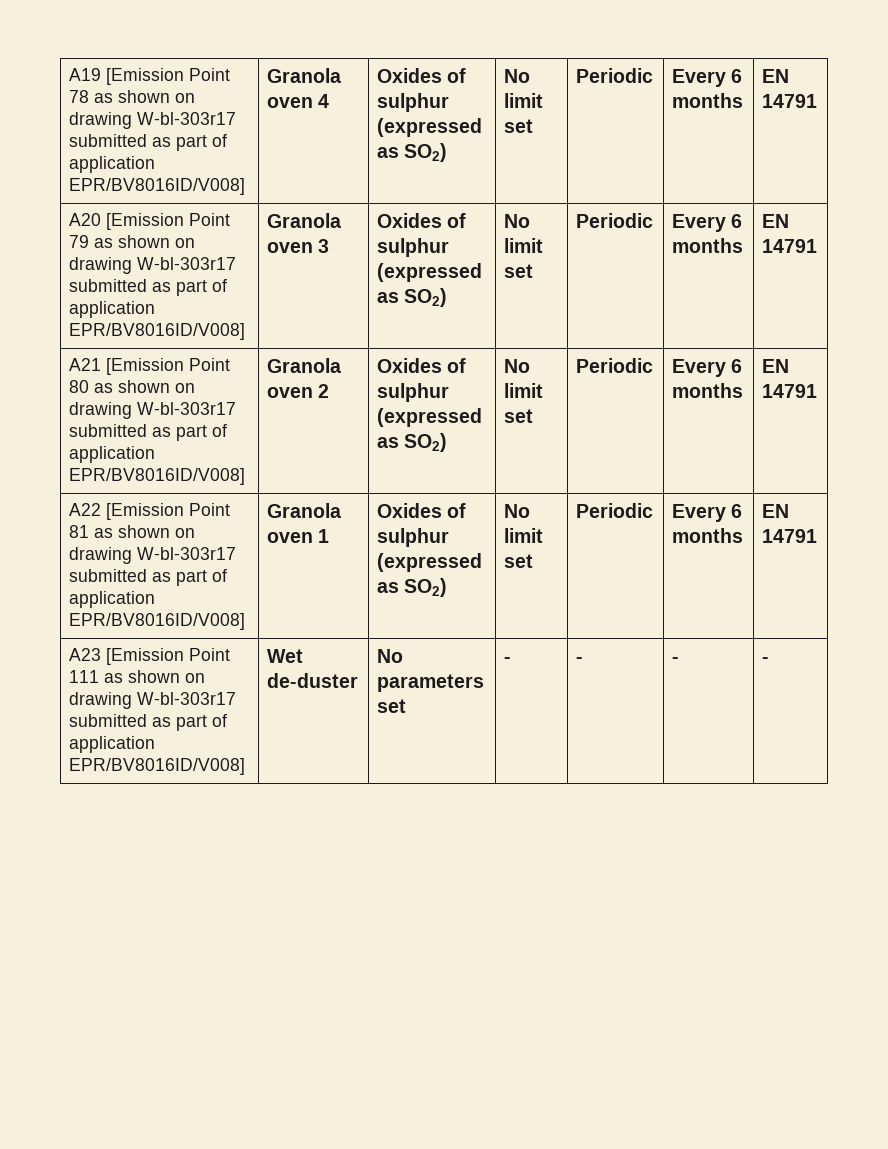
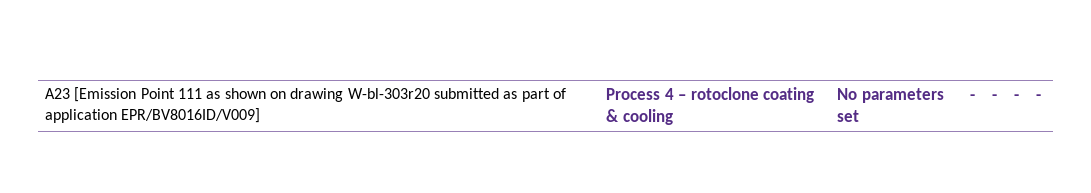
[68,68,230,85] [68,90,195,103] [68,112,236,129] [68,134,227,151] [68,156,155,173] [68,178,245,195] [266,68,341,83] [266,94,330,108] [376,68,467,83] [376,93,449,112] [376,118,482,137] [376,143,448,162] [503,69,530,83] [503,93,543,108] [503,119,533,133] [575,68,653,83] [671,69,743,87] [671,93,743,108] [761,69,789,83] [761,94,817,108] [68,213,230,230] [68,235,195,248] [68,257,236,274] [68,279,227,296] [68,301,155,318] [68,323,245,340] [266,213,341,228] [266,239,330,253] [376,213,467,228] [376,238,449,257] [376,263,482,282] [376,288,448,307] [503,214,530,228] [503,238,543,253] [503,264,533,278] [575,213,653,228] [671,214,743,232] [671,238,743,253] [761,214,789,228] [761,239,817,253] [68,358,230,375] [68,380,195,393] [68,402,236,419] [68,424,227,441] [68,446,155,463] [68,468,245,485] [266,358,341,373] [266,384,330,398] [376,358,467,373] [376,383,449,402] [376,408,482,427] [376,433,448,452] [503,359,530,373] [503,383,543,398] [503,409,533,423] [575,358,653,373] [671,359,743,377] [671,383,743,398] [761,359,789,373] [761,384,817,398] [68,503,230,520] [68,525,195,538] [68,547,236,564] [68,569,227,586] [68,591,155,608] [68,613,245,630] [266,503,341,518] [266,529,330,543] [376,503,467,518] [376,528,449,547] [376,553,482,572] [376,578,448,597] [503,504,530,518] [503,528,543,543] [503,554,533,568] [575,503,653,518] [671,504,743,522] [671,528,743,543] [761,504,789,518] [761,529,817,543] A19 [Emission Point 78 as shown on drawing W-bl-303r17 submitted as part of application EPR/BV8016ID/V008] | Granola oven 4 | Oxides of sulphur (expressed as SO2) | No limit set | Periodic | Every 6 months | EN 14791 // A20 [Emission Point 79 as shown on drawing W-bl-303r17 submitted as part of application EPR/BV8016ID/V008] | Granola oven 3 | Oxides of sulphur (expressed as SO2) | No limit set | Periodic | Every 6 months | EN 14791 // A21 [Emission Point 80 as shown on drawing W-bl-303r17 submitted as part of application EPR/BV8016ID/V008] | Granola oven 2 | Oxides of sulphur (expressed as SO2) | No limit set | Periodic | Every 6 months | EN 14791 // A22 [Emission Point 81 as shown on drawing W-bl-303r17 submitted as part of application EPR/BV8016ID/V008] | Granola oven 1 | Oxides of sulphur (expressed as SO2) | No limit set | Periodic | Every 6 months | EN 14791 // -> (45, 93) none
[136,692,236,705] [68,714,227,731] [68,736,155,753] [68,758,245,775] [266,649,303,663] [266,673,358,688] W-bl-303r17 submitted as part of application EPR/BV8016ID/V008] | Wet de-duster -> [347,88,566,102] [45,108,261,123] [606,87,815,103] [606,109,673,125] W-bl-303r20 submitted as part of application EPR/BV8016ID/V009] | Process 4 – rotoclone coating & cooling

